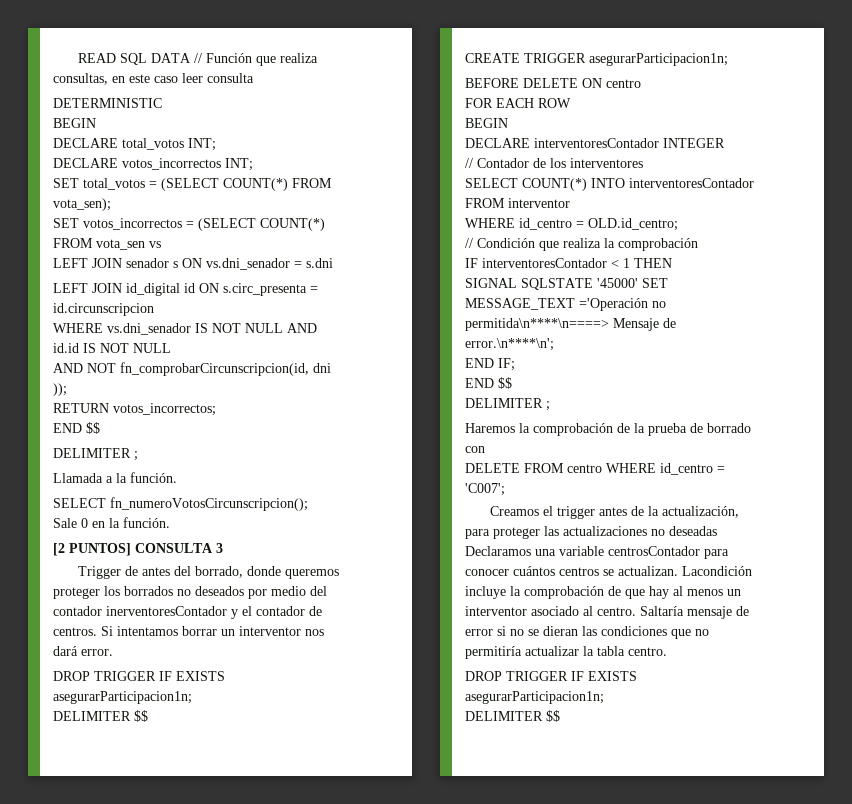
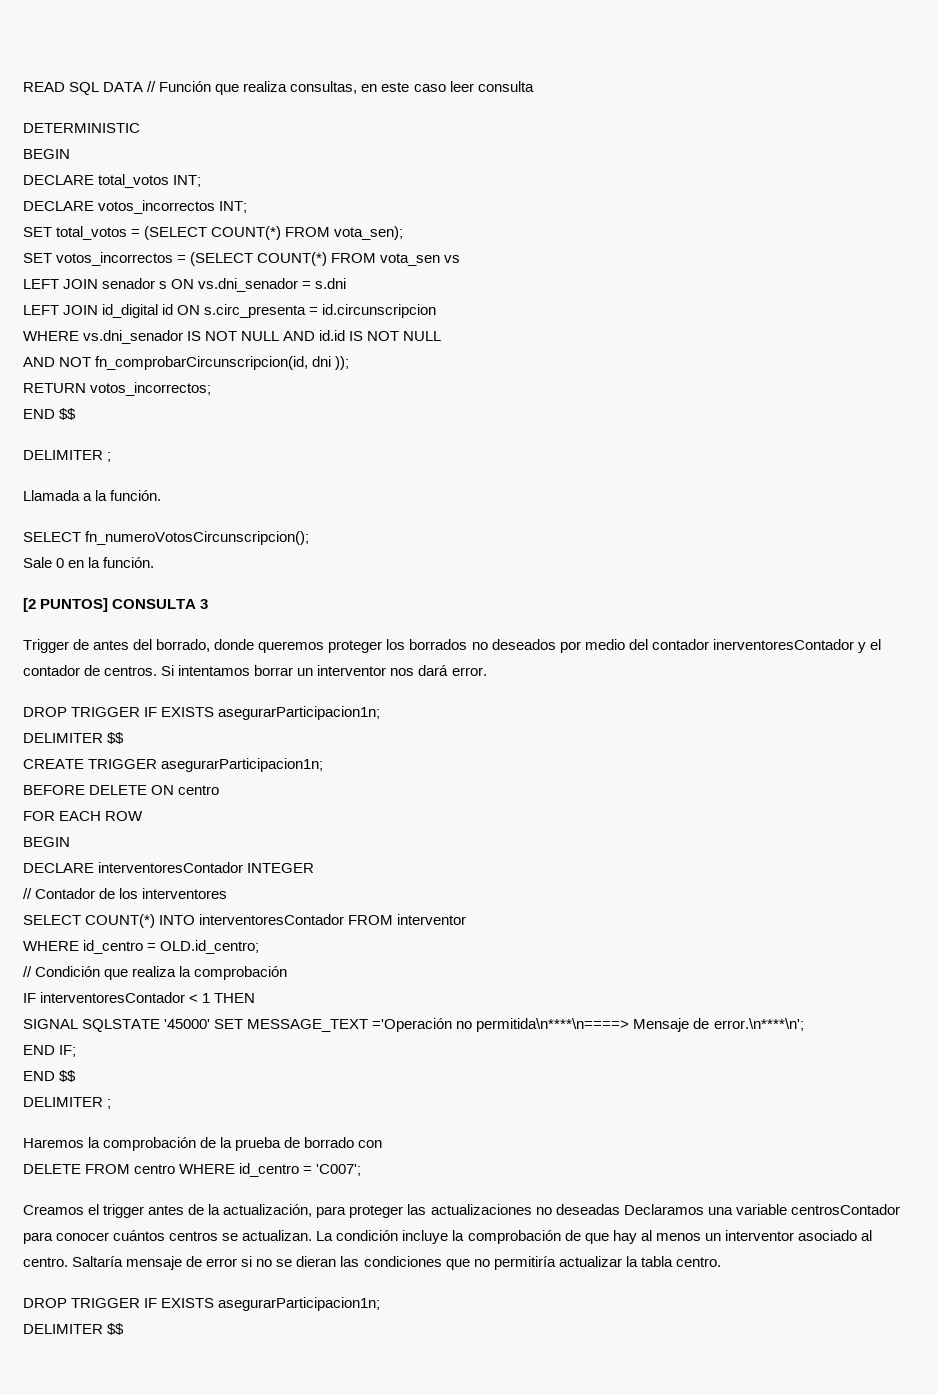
[682,566,752,576] Lacondición -> [316,1230,399,1241] La condición

